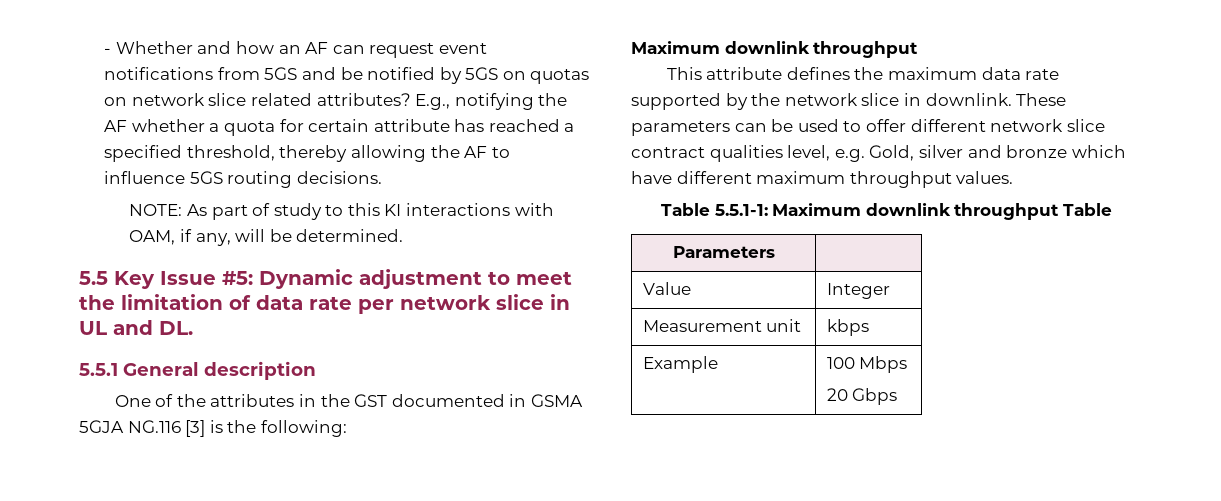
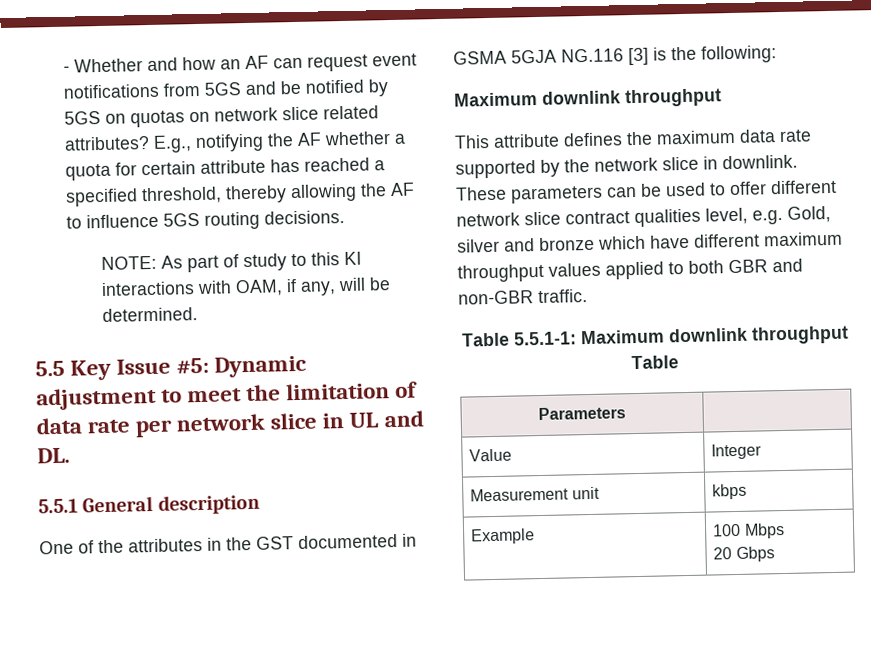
[956,171,1014,184] values. -> [548,258,803,280] [458,289,588,305] values applied to both GBR and non-GBR traffic.

